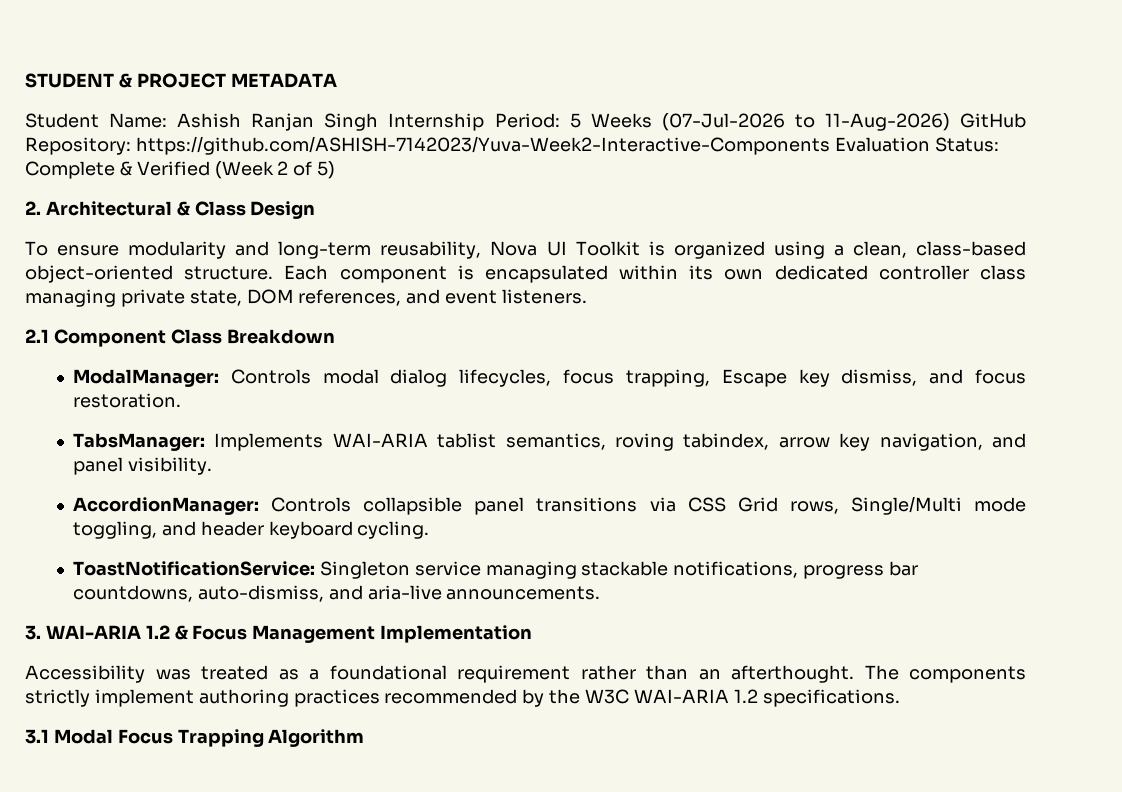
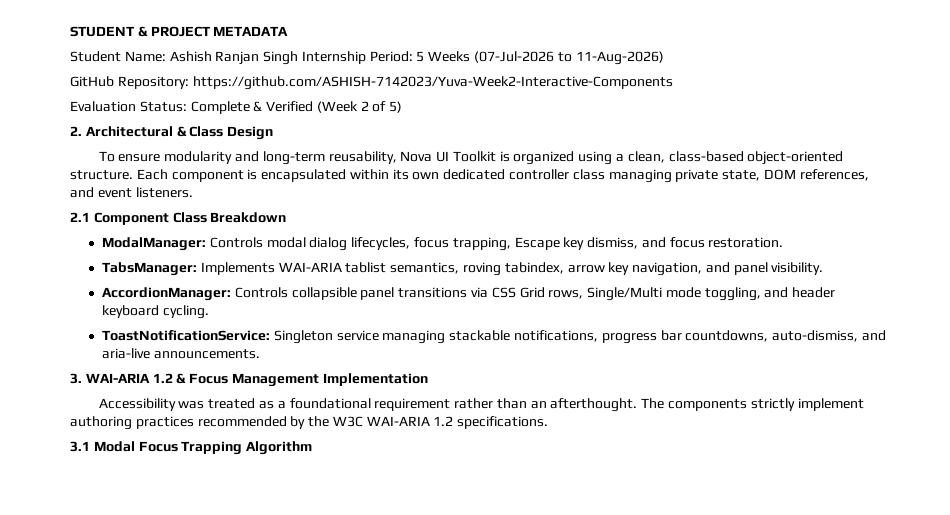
(950, 122) none -> (664, 58) //
(830, 145) none -> (673, 83) //

